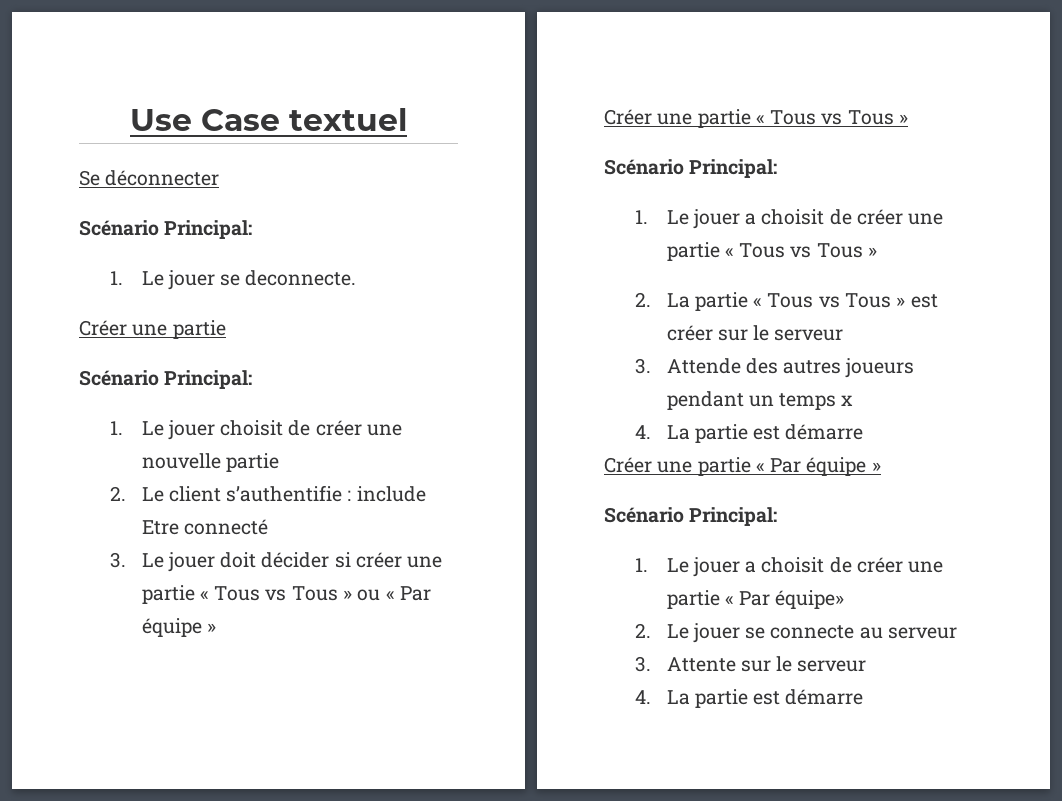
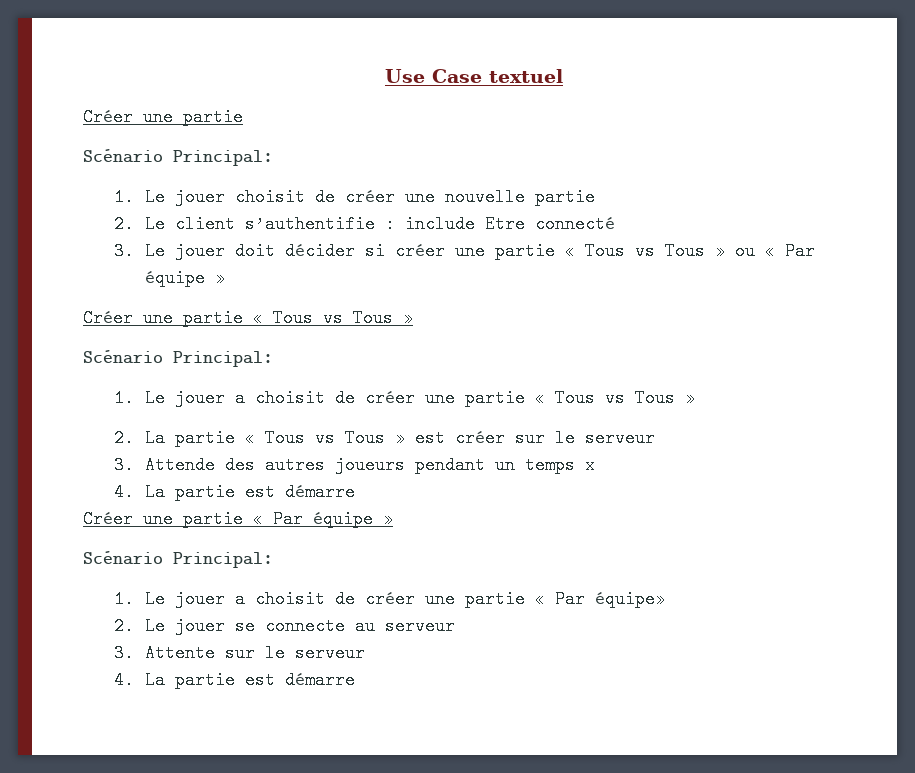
[79,170,220,186] [79,220,253,239] [110,270,357,290] // Se déconnecter // Scénario Principal: // 1. Le jouer se deconnecte. -> (563, 76) none

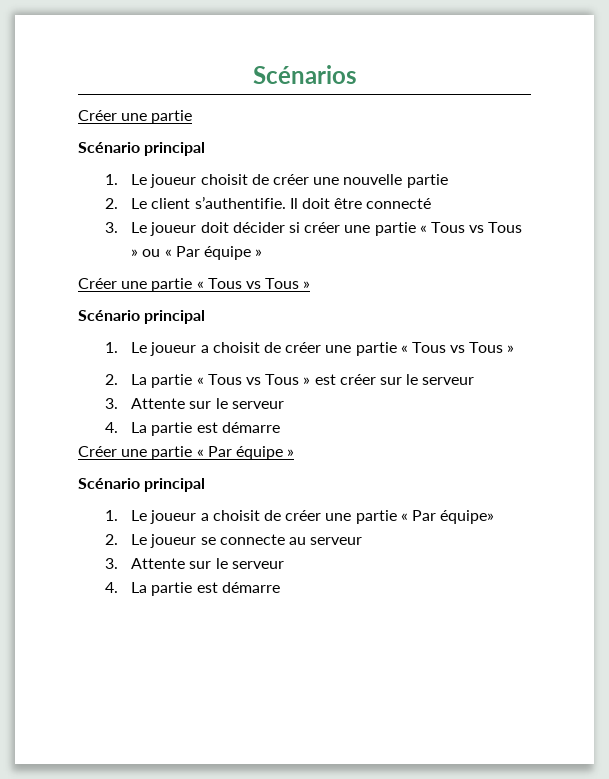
[385,69,563,83] Use Case textuel -> [252,65,357,84] Scénarios
[173,150,273,166] [113,188,225,206] Principal: // 1. Le jouer -> [144,142,206,156] [104,174,197,188] principal // 1. Le joueur
[244,215,525,233] s’authentifie : include Etre -> [194,196,363,209] s’authentifie. Il doit être
[174,242,225,260] jouer -> [150,222,197,236] joueur
[173,351,273,367] [113,389,225,407] Principal: // 1. Le jouer -> [144,310,206,324] [104,342,197,356] principal // 1. Le joueur
[144,456,595,474] Attende des autres joueurs pendant un temps x -> [131,398,284,409] Attente sur le serveur
[173,552,273,568] [113,590,225,608] Principal: // 1. Le jouer -> [144,478,206,492] [104,510,197,524] principal // 1. Le joueur
[174,617,225,635] jouer -> [150,534,197,548] joueur

